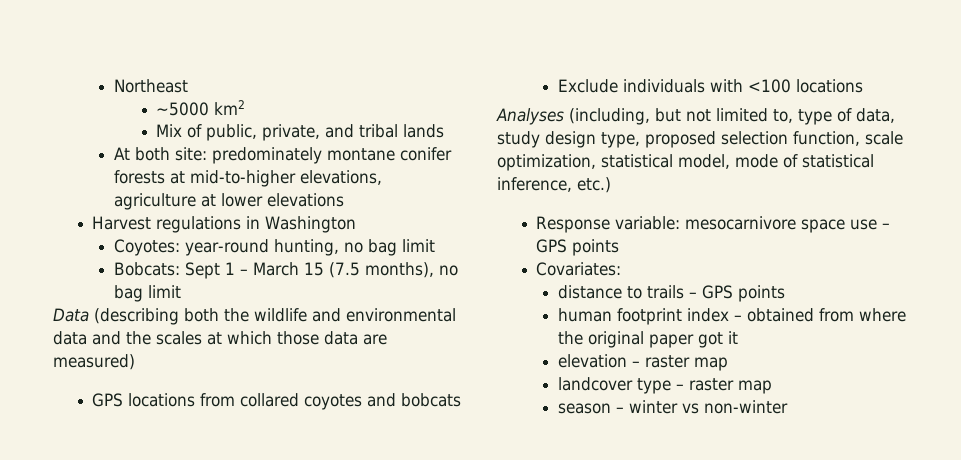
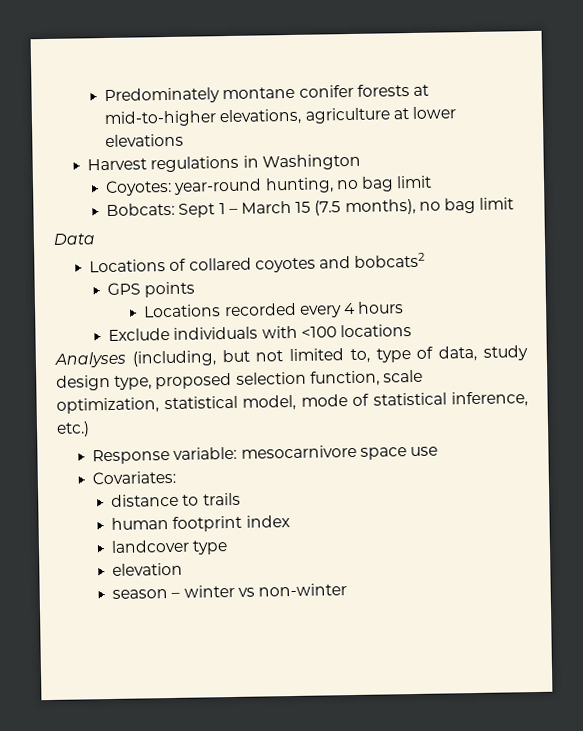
[113,79,188,93] [156,100,246,116] [156,124,445,141] [113,147,322,164] Northeast // ~5000 km2 // Mix of public, private, and tribal lands // At both site: predominately -> [104,87,221,105] Predominately
[94,308,456,325] [53,331,387,345] [53,354,135,370] [92,393,462,410] (describing both the wildlife and environmental data and the scales at which those data are measured) // GPS locations from collared coyotes and bobcats -> [89,252,426,273] [107,281,196,298] [143,301,405,318] // Locations of collared coyotes and bobcats2 // GPS points // Locations recorded every 4 hours
[882,223,891,229] [536,239,620,256] – GPS points -> (438, 451) none
[688,285,785,302] – GPS points -> (241, 499) none
[733,308,906,322] [557,331,738,348] [557,354,728,371] – obtained from where the original paper got it // elevation – raster map -> (290, 521) none
[675,378,772,394] – raster map -> [112,562,184,576] // elevation

